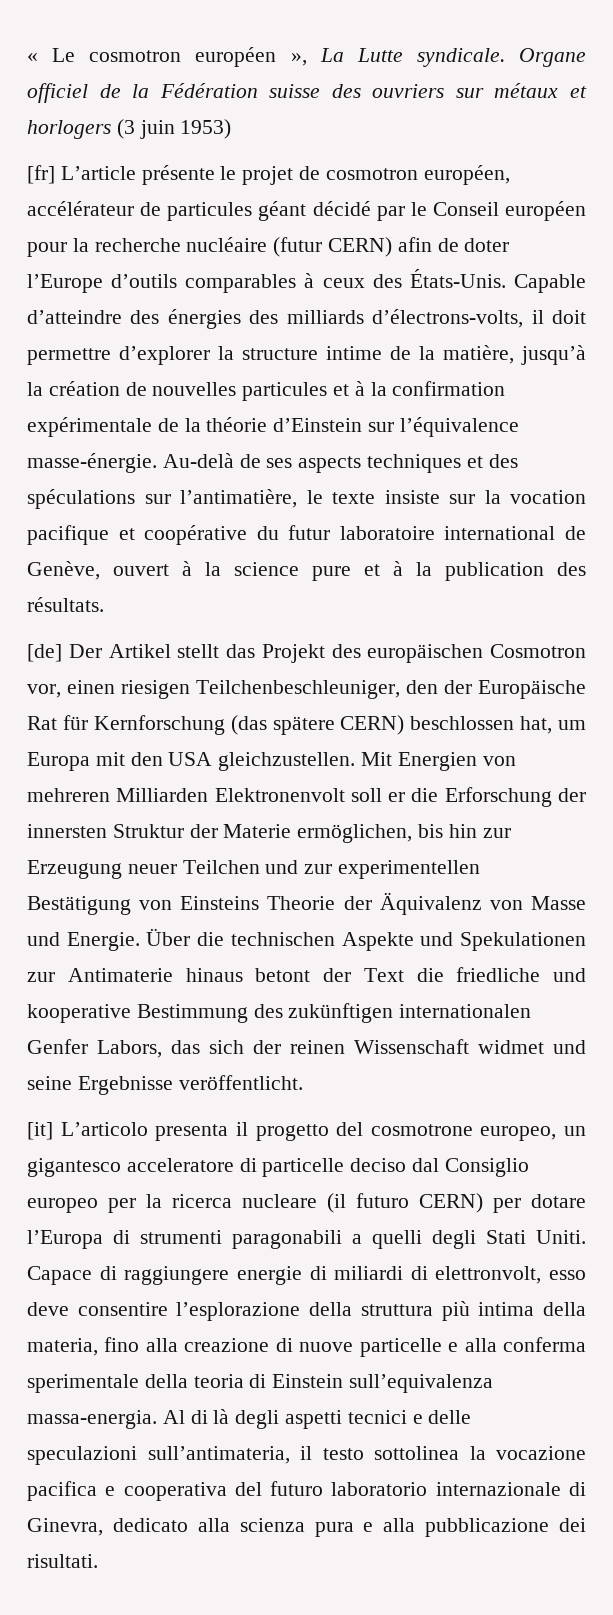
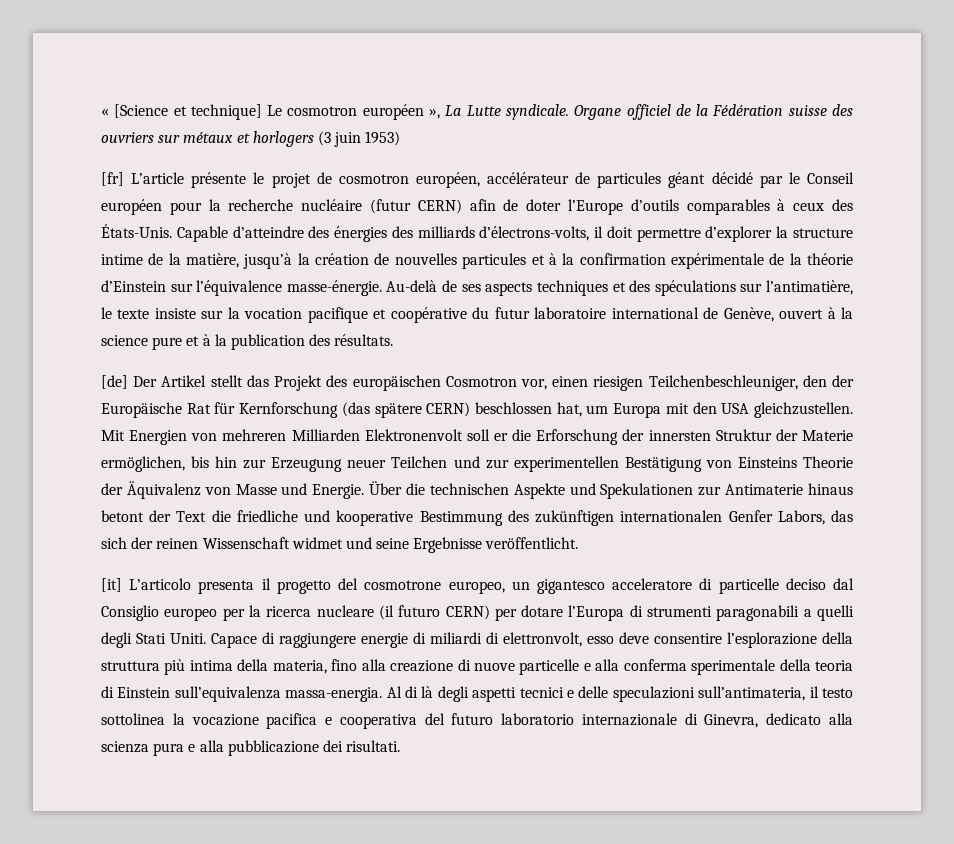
(38, 57) none -> [114,104,262,120] [Science et technique]

